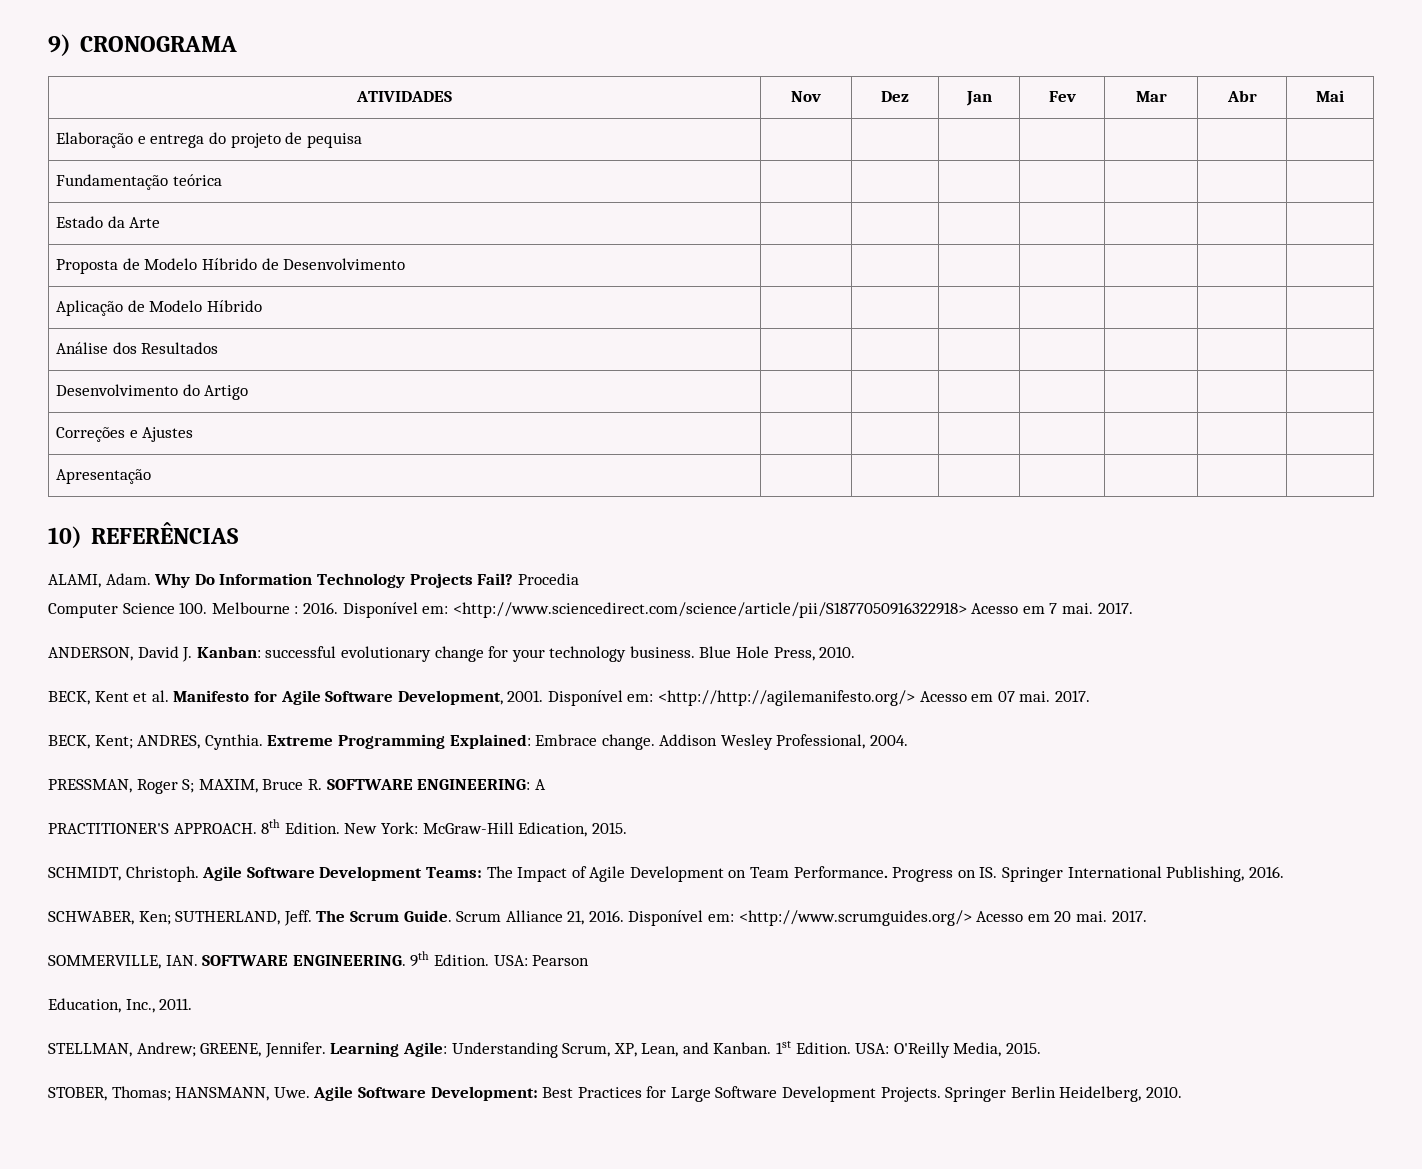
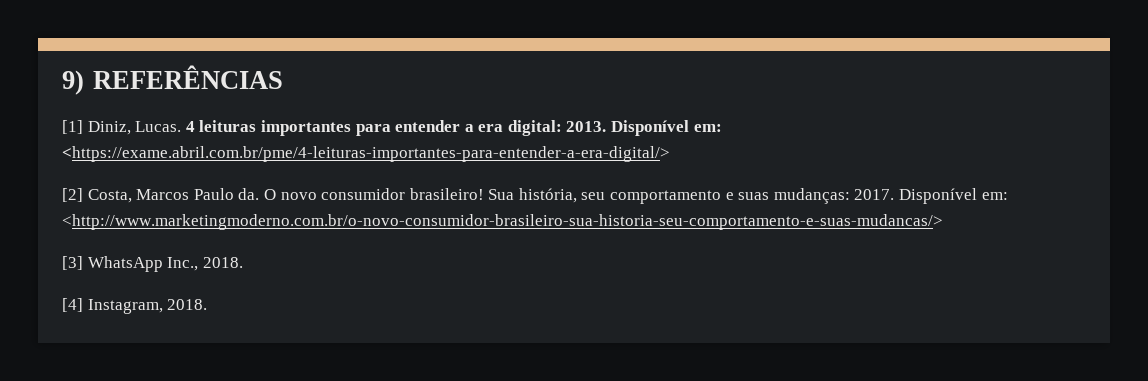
[79,36,237,52] [356,91,452,102] [791,91,821,102] [881,91,909,102] [965,91,992,106] [1048,91,1076,102] [1135,91,1167,102] [1226,90,1257,102] [1316,90,1344,102] [56,132,362,148] [56,174,222,190] [56,216,161,228] [56,258,406,274] [56,300,263,316] [56,342,219,354] [56,384,249,400] [56,427,194,442] [56,469,152,484] [48,522,238,548] [48,573,579,588] [48,602,1133,618] [48,646,856,662] [48,690,1091,706] [48,734,909,750] [48,779,546,794] [48,819,627,837] [48,866,1284,882] [48,910,1147,926] [48,951,590,969] [48,998,193,1013] [48,1041,1042,1058] [48,1086,1183,1102] CRONOGRAMA // ATIVIDADES | Nov | Dez | Jan | Fev | Mar | Abr | Mai // Elaboração e entrega do projeto de pequisa | | | | | | | // Fundamentação teórica | | | | | | | // Estado da Arte | | | | | | | // Proposta de Modelo Híbrido de Desenvolvimento | | | | | | | // Aplicação de Modelo Híbrido | | | | | | | // Análise dos Resultados | | | | | | | // Desenvolvimento do Artigo | | | | | | | // Correções e Ajustes | | | | | | | // Apresentação | | | | | | | // 10) REFERÊNCIAS // ALAMI, Adam. Why Do Information Technology Projects Fail? Procedia // Computer Science 100. Melbourne : 2016. Disponível em: <http://www.sciencedirect.com/science/article/pii/S1877050916322918> Acesso em 7 mai. 2017. // ANDERSON, David J. Kanban: successful evolutionary change for your technology business. Blue Hole Press, 2010. // BECK, Kent et al. Manifesto for Agile Software Development, 2001. Disponível em: <http://http://agilemanifesto.org/> Acesso em 07 mai. 2017. // BECK, Kent; ANDRES, Cynthia. Extreme Programming Explained: Embrace change. Addison Wesley Professional, 2004. // PRESSMAN, Roger S; MAXIM, Bruce R. SOFTWARE ENGINEERING: A // PRACTITIONER'S APPROACH. 8th Edition. New York: McGraw-Hill Edication, 2015. // SCHMIDT, Christoph. Agile Software Development Teams: The Impact of Agile Development on Team Performance. Progress on IS. Springer International Publishing, 2016. // SCHWABER, Ken; SUTHERLAND, Jeff. The Scrum Guide. Scrum Alliance 21, 2016. Disponível em: <http://www.scrumguides.org/> Acesso em 20 mai. 2017. // SOMMERVILLE, IAN. SOFTWARE ENGINEERING. 9th Edition. USA: Pearson // Education, Inc., 2011. // STELLMAN, Andrew; GREENE, Jennifer. Learning Agile: Understanding Scrum, XP, Lean, and Kanban. 1st Edition. USA: O'Reilly Media, 2015. // STOBER, Thomas; HANSMANN, Uwe. Agile Software Development: Best Practices for Large Software Development Projects. Springer Berlin Heidelberg, 2010. -> [92,65,283,89] [62,120,722,136] [62,146,670,162] [62,188,1008,204] [62,214,943,230] [62,256,243,272] [62,298,208,314] REFERÊNCIAS // [1] Diniz, Lucas. 4 leituras importantes para entender a era digital: 2013. Disponível em: <https://exame.abril.com.br/pme/4-leituras-importantes-para-entender-a-era-digital/> // [2] Costa, Marcos Paulo da. O novo consumidor brasileiro! Sua história, seu comportamento e suas mudanças: 2017. Disponível em: <http://www.marketingmoderno.com.br/o-novo-consumidor-brasileiro-sua-historia-seu-comportamento-e-suas-mudancas/> // [3] WhatsApp Inc., 2018. // [4] Instagram, 2018.

